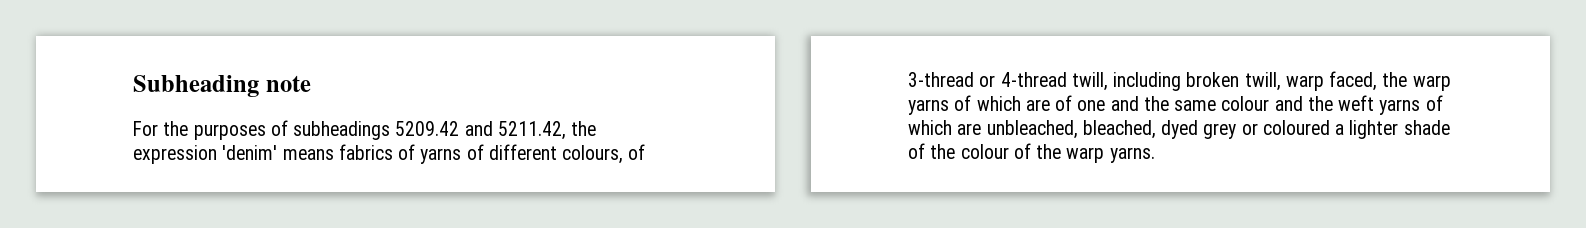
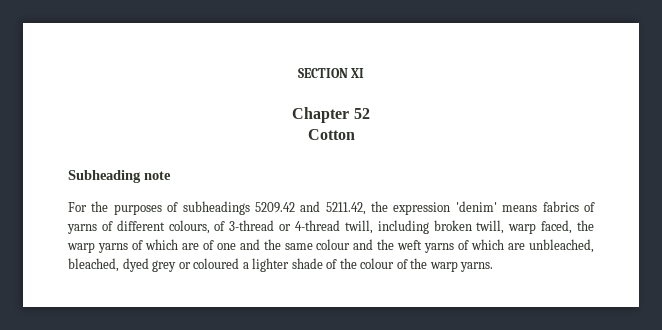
(133, 86) none -> [297,68,365,78] [292,107,370,123] [307,129,355,140] SECTION XI // Chapter 52 // Cotton //

